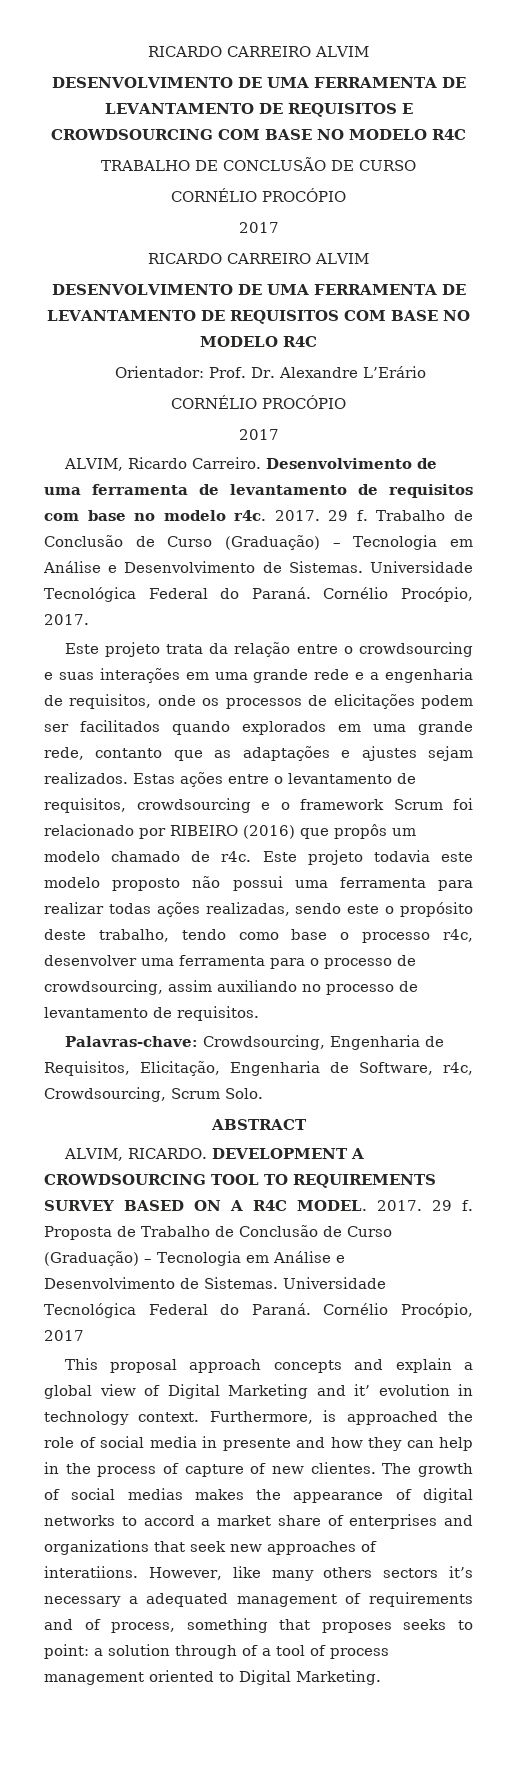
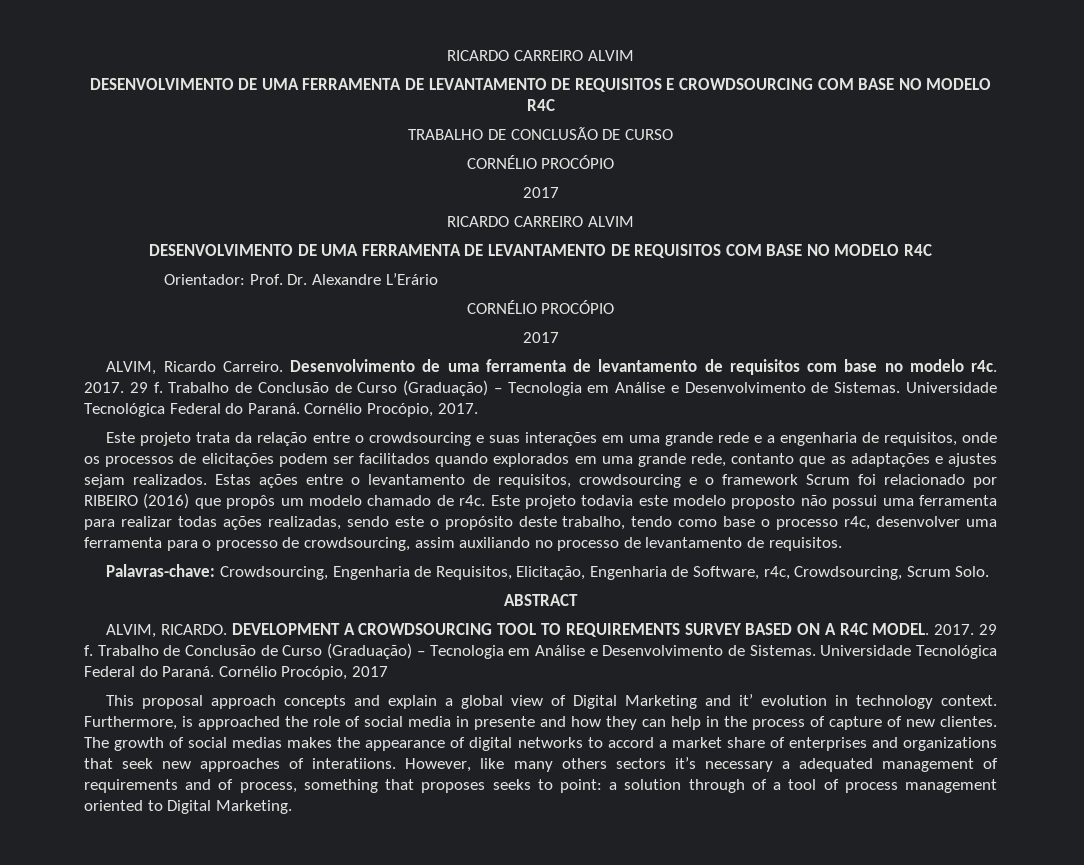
[44,1226,136,1240] Proposta de -> (93, 650) none

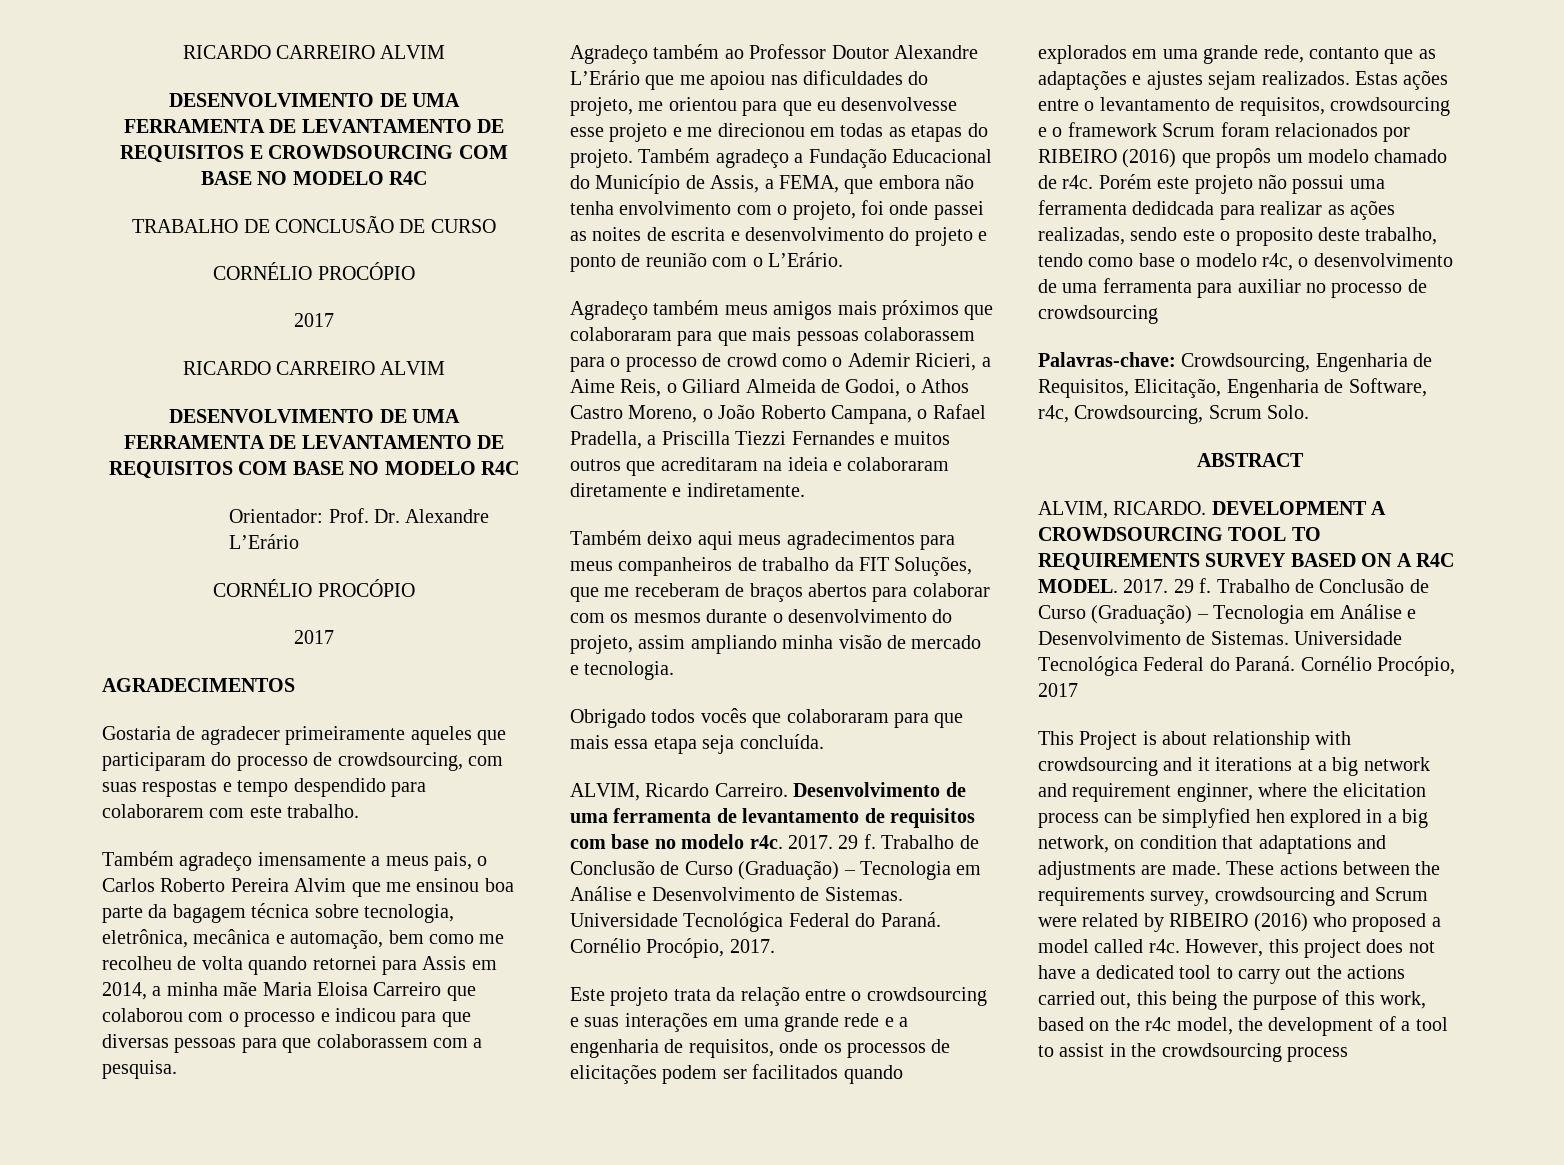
(559, 337) none -> [102,678,295,692] [102,726,506,745] [102,752,503,771] [102,778,426,797] [102,804,360,818] [102,851,488,871] [102,878,514,897] [102,903,454,923] [102,929,505,949] [102,956,497,975] [102,981,476,1001] [102,1008,471,1027] [102,1034,483,1053] [102,1060,177,1079] [570,44,978,64] [570,70,929,90] [570,97,958,116] [570,123,988,142] [570,148,992,168] [570,174,975,194] [570,200,984,220] [570,227,988,246] [570,252,843,272] [570,300,994,320] [570,327,975,346] [570,353,991,372] [570,379,970,397] [570,404,986,424] [570,431,951,449] [570,457,950,476] [570,483,805,497] [570,530,955,550] [570,556,973,576] [570,583,990,602] [570,609,953,623] [570,634,982,654] [570,661,675,680] [570,708,964,728] [570,734,824,754] // AGRADECIMENTOS // Gostaria de agradecer primeiramente aqueles que participaram do processo de crowdsourcing, com suas respostas e tempo despendido para colaborarem com este trabalho. // Também agradeço imensamente a meus pais, o Carlos Roberto Pereira Alvim que me ensinou boa parte da bagagem técnica sobre tecnologia, eletrônica, mecânica e automação, bem como me recolheu de volta quando retornei para Assis em 2014, a minha mãe Maria Eloisa Carreiro que colaborou com o processo e indicou para que diversas pessoas para que colaborassem com a pesquisa. // Agradeço também ao Professor Doutor Alexandre L’Erário que me apoiou nas dificuldades do projeto, me orientou para que eu desenvolvesse esse projeto e me direcionou em todas as etapas do projeto. Também agradeço a Fundação Educacional do Município de Assis, a FEMA, que embora não tenha envolvimento com o projeto, foi onde passei as noites de escrita e desenvolvimento do projeto e ponto de reunião com o L’Erário. // Agradeço também meus amigos mais próximos que colaboraram para que mais pessoas colaborassem para o processo de crowd como o Ademir Ricieri, a Aime Reis, o Giliard Almeida de Godoi, o Athos Castro Moreno, o João Roberto Campana, o Rafael Pradella, a Priscilla Tiezzi Fernandes e muitos outros que acreditaram na ideia e colaboraram diretamente e indiretamente. // Também deixo aqui meus agradecimentos para meus companheiros de trabalho da FIT Soluções, que me receberam de braços abertos para colaborar com os mesmos durante o desenvolvimento do projeto, assim ampliando minha visão de mercado e tecnologia. // Obrigado todos vocês que colaboraram para que mais essa etapa seja concluída.
[858,474,965,485] foi relacionado -> [1220,122,1378,137] foram relacionados
[490,495,796,509] Este projeto todavia este modelo proposto -> [1098,174,1253,194] Porém este projeto
(998, 500) none -> [1132,201,1215,215] dedidcada
[177,516,217,527] todas -> [1327,205,1345,215] as
[444,516,513,530] propósito -> [1235,227,1313,246] proposito
[776,516,998,530] [84,537,842,551] processo r4c, desenvolver uma ferramenta para o processo de crowdsourcing, assim auxiliando no processo de levantamento de requisitos. -> [1195,253,1453,271] [1038,278,1427,298] [1038,305,1158,324] modelo r4c, o desenvolvimento de uma ferramenta para auxiliar no processo de crowdsourcing
[142,694,997,709] [84,716,997,730] [84,737,998,751] [84,757,998,772] [84,779,997,793] [84,800,292,814] proposal approach concepts and explain a global view of Digital Marketing and it’ evolution in technology context. Furthermore, is approached the role of social media in presente and how they can help in the process of capture of new clientes. The growth of social medias makes the appearance of digital networks to accord a market share of enterprises and organizations that seek new approaches of interatiions. However, like many others sectors it’s necessary a adequated management of requirements and of process, something that proposes seeks to point: a solution through of a tool of process management oriented to Digital Marketing. -> [1079,731,1351,750] [1038,757,1430,776] [1038,783,1426,802] [1038,808,1429,828] [1038,835,1386,854] [1038,861,1441,880] [1038,887,1428,906] [1038,913,1441,932] [1038,939,1435,958] [1038,965,1406,984] [1038,990,1427,1010] [1038,1016,1448,1036] [1038,1043,1348,1062] Project is about relationship with crowdsourcing and it iterations at a big network and requirement enginner, where the elicitation process can be simplyfied hen explored in a big network, on condition that adaptations and adjustments are made. These actions between the requirements survey, crowdsourcing and Scrum were related by RIBEIRO (2016) who proposed a model called r4c. However, this project does not have a dedicated tool to carry out the actions carried out, this being the purpose of this work, based on the r4c model, the development of a tool to assist in the crowdsourcing process

